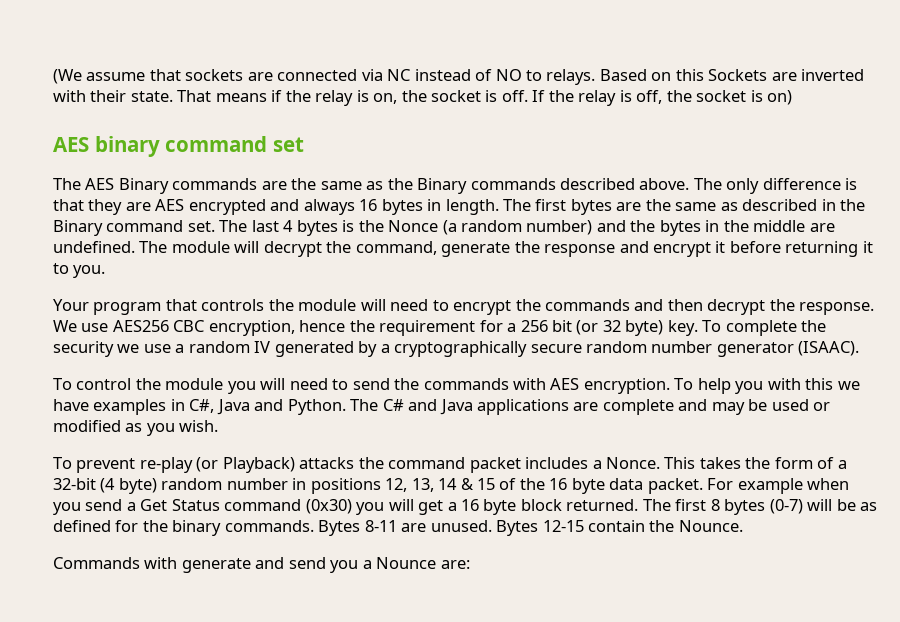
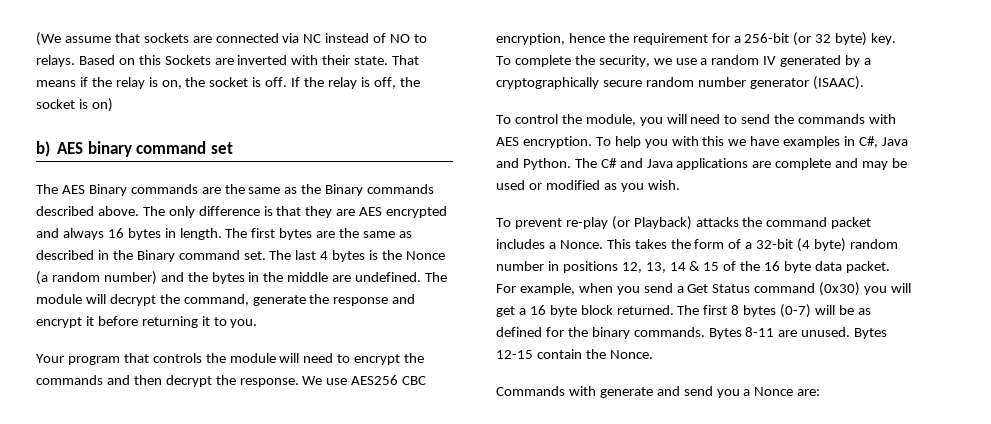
(793, 97) none -> [36,141,50,157] b)
[520,320,573,332] 256 bit -> [744,33,790,43] 256-bit
[53,341,114,357] security -> [598,55,650,67] security,
[165,378,224,390] module -> [585,114,636,126] module,
[737,478,803,494] example -> [519,283,575,295] example,
[678,520,743,532] Nounce. -> [609,350,653,359] Nonce.
[376,557,437,569] Nounce -> [754,387,794,396] Nonce

